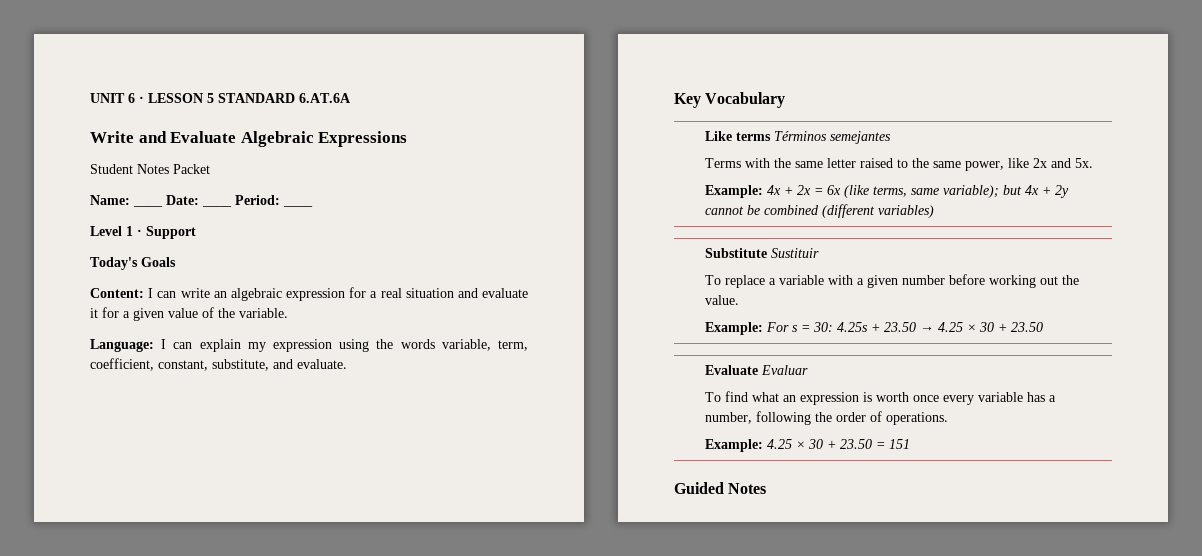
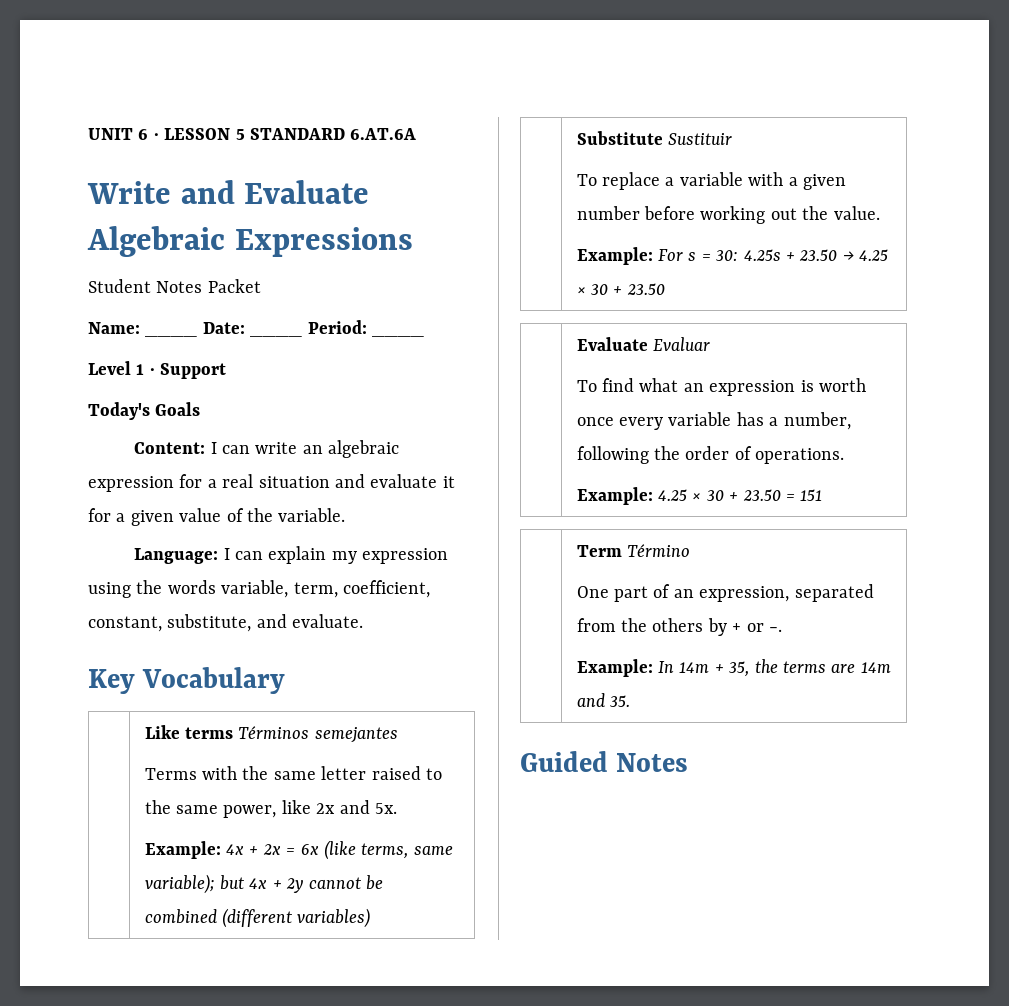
(911, 444) none -> [576,544,690,557] [576,584,874,602] [576,618,782,636] [576,659,891,677] [576,693,630,707] // | Term Término // One part of an expression, separated from the others by + or −. // Example: In 14m + 35, the terms are 14m and 35.

